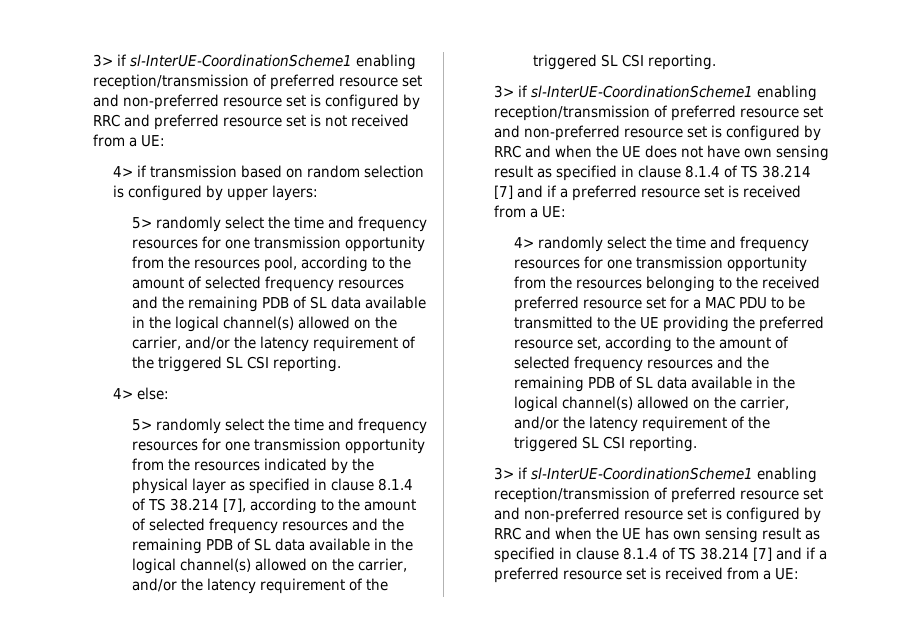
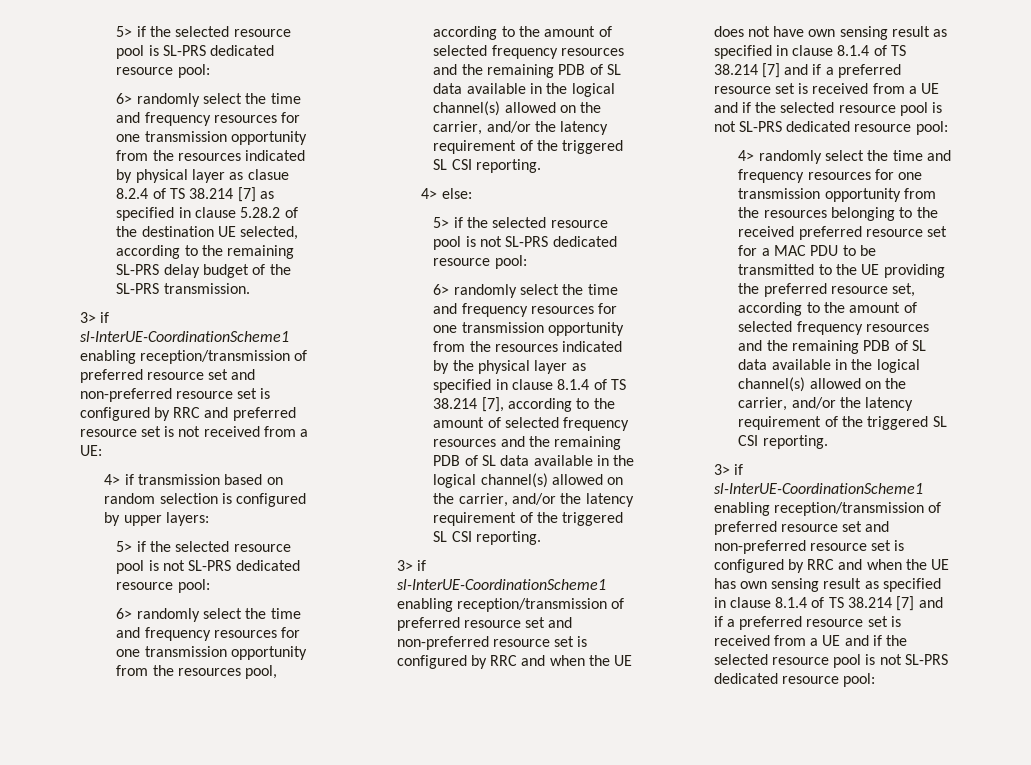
(93, 60) none -> [116,26,291,37] [116,45,275,59] [116,64,210,78] [116,93,301,107] [116,112,301,126] [116,131,308,145] [116,150,306,161] [116,169,289,183] [116,187,274,202] [116,207,298,221] [116,226,299,240] [116,245,295,259] [116,264,291,278] [116,283,250,294] 5> if the selected resource pool is SL-PRS dedicated resource pool: // 6> randomly select the time and frequency resources for one transmission opportunity from the resources indicated by physical layer as clasue 8.2.4 of TS 38.214 [7] as specified in clause 5.28.2 of the destination UE selected, according to the remaining SL-PRS delay budget of the SL-PRS transmission. //
(152, 223) none -> [136,541,291,552] [116,560,300,574] [116,579,210,593] [116,608,133,619] if the selected resource pool is not SL-PRS dedicated resource pool: // 6>
(152, 425) none -> [453,217,608,228] [433,236,617,250] [433,255,527,269] [433,284,450,295] if the selected resource pool is not SL-PRS dedicated resource pool: // 6>
[542,206,567,218] UE: -> [921,83,940,94] [713,102,943,116] [713,121,948,135] UE and if the selected resource pool is not SL-PRS dedicated resource pool:
[775,568,800,580] UE: -> [822,635,908,646] [713,654,949,668] [713,673,876,687] UE and if the selected resource pool is not SL-PRS dedicated resource pool:

